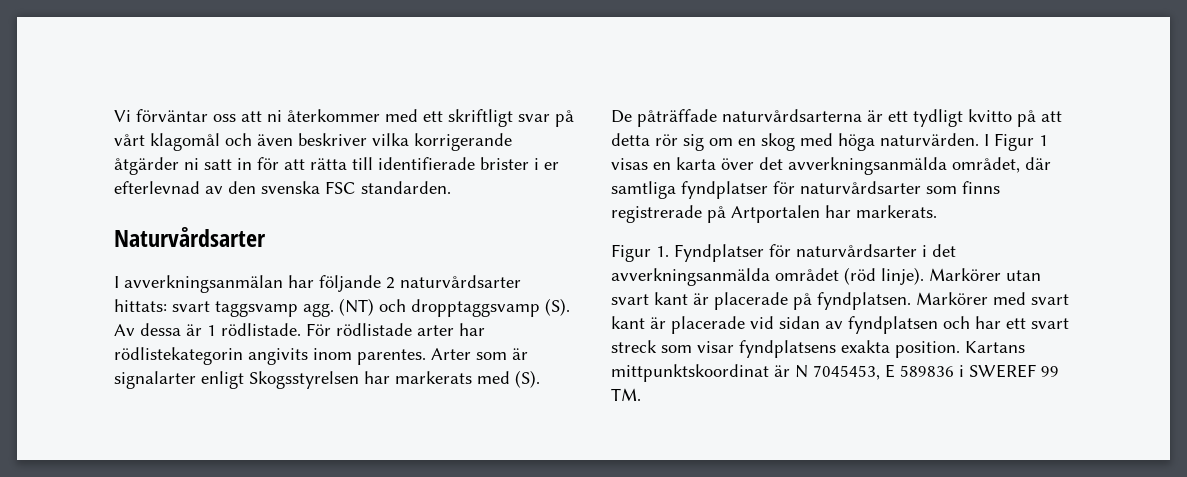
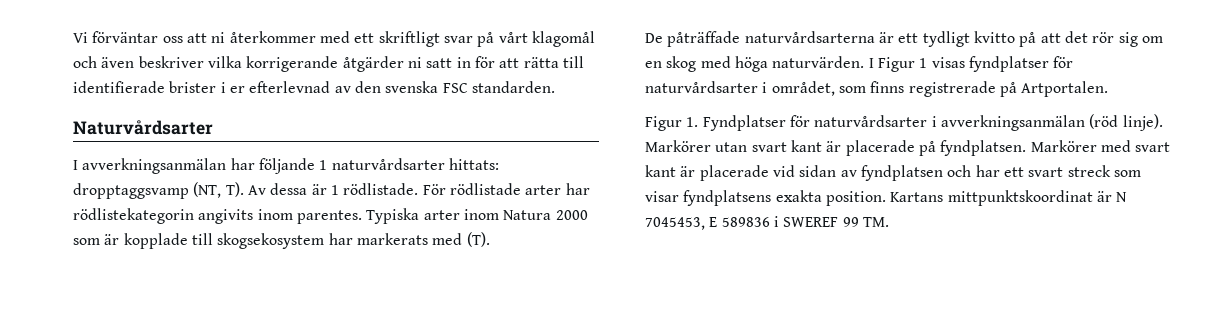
[386,277,395,289] 2 -> [319,160,328,170] 1
[172,298,570,317] svart taggsvamp agg. (NT) och dropptaggsvamp (S). -> [73,182,244,199] dropptaggsvamp (NT, T).
[431,348,528,360] [114,371,359,389] Arter som är signalarter enligt Skogsstyrelsen -> [366,208,588,224] [73,233,325,249] Typiska arter inom Natura 2000 som är kopplade till skogsekosystem
[515,370,540,388] (S). -> [466,232,490,247] (T).
[611,133,650,146] detta -> [1064,31,1088,43] det
[653,157,1051,175] [611,181,676,199] en karta över det avverkningsanmälda området, där samtliga -> (965, 62) none
(921, 187) none -> [762,81,835,96] i området,
[731,205,937,223] Artportalen har markerats. -> [1021,81,1109,97] Artportalen.
[932,244,956,257] [611,268,839,286] det avverkningsanmälda området -> [940,115,1085,131] avverkningsanmälan

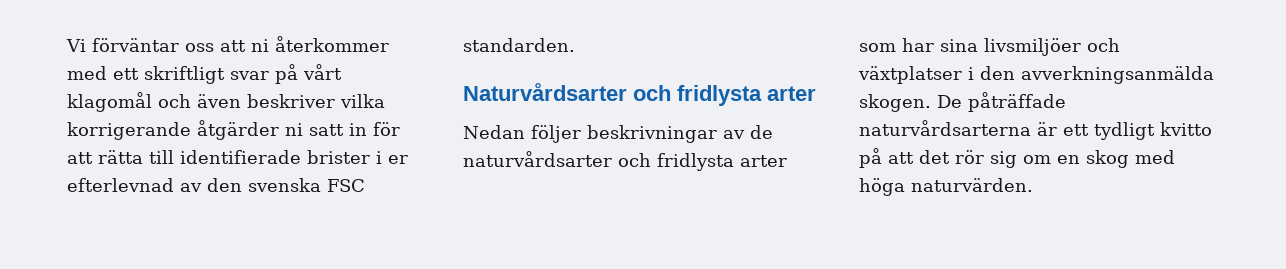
[73,158,499,174] [73,182,590,199] [73,208,588,224] [73,232,490,249] // I avverkningsanmälan har följande 1 naturvårdsarter hittats: dropptaggsvamp (NT, T). Av dessa är 1 rödlistade. För rödlistade arter har rödlistekategorin angivits inom parentes. Typiska arter inom Natura 2000 som är kopplade till skogsekosystem har markerats med (T). // -> [633,85,816,106] [463,125,773,143] [463,151,787,171] [859,38,1120,56] [858,66,1214,84] [859,94,931,112] och fridlysta arter // Nedan följer beskrivningar av de naturvårdsarter och fridlysta arter som har sina livsmiljöer och växtplatser i den avverkningsanmälda skogen.
[868,56,1074,72] [645,81,1109,97] [645,114,1163,131] [645,140,1171,156] [645,165,1141,181] [645,190,1128,206] [645,216,889,230] I Figur 1 visas fyndplatser för naturvårdsarter i området, som finns registrerade på Artportalen. // Figur 1. Fyndplatser för naturvårdsarter i avverkningsanmälan (röd linje). Markörer utan svart kant är placerade på fyndplatsen. Markörer med svart kant är placerade vid sidan av fyndplatsen och har ett svart streck som visar fyndplatsens exakta position. Kartans mittpunktskoordinat är N 7045453, E 589836 i SWEREF 99 TM. -> (1033, 185) none

